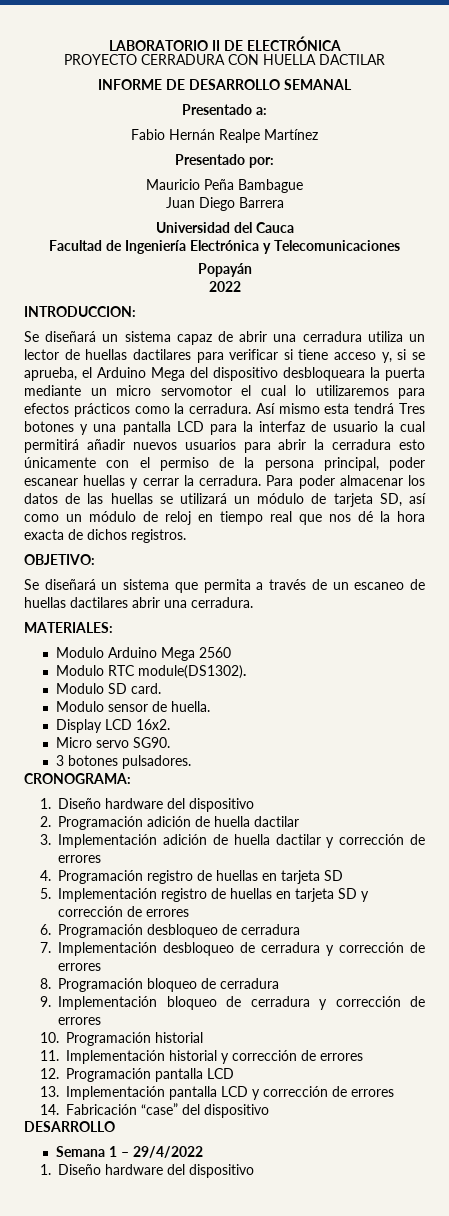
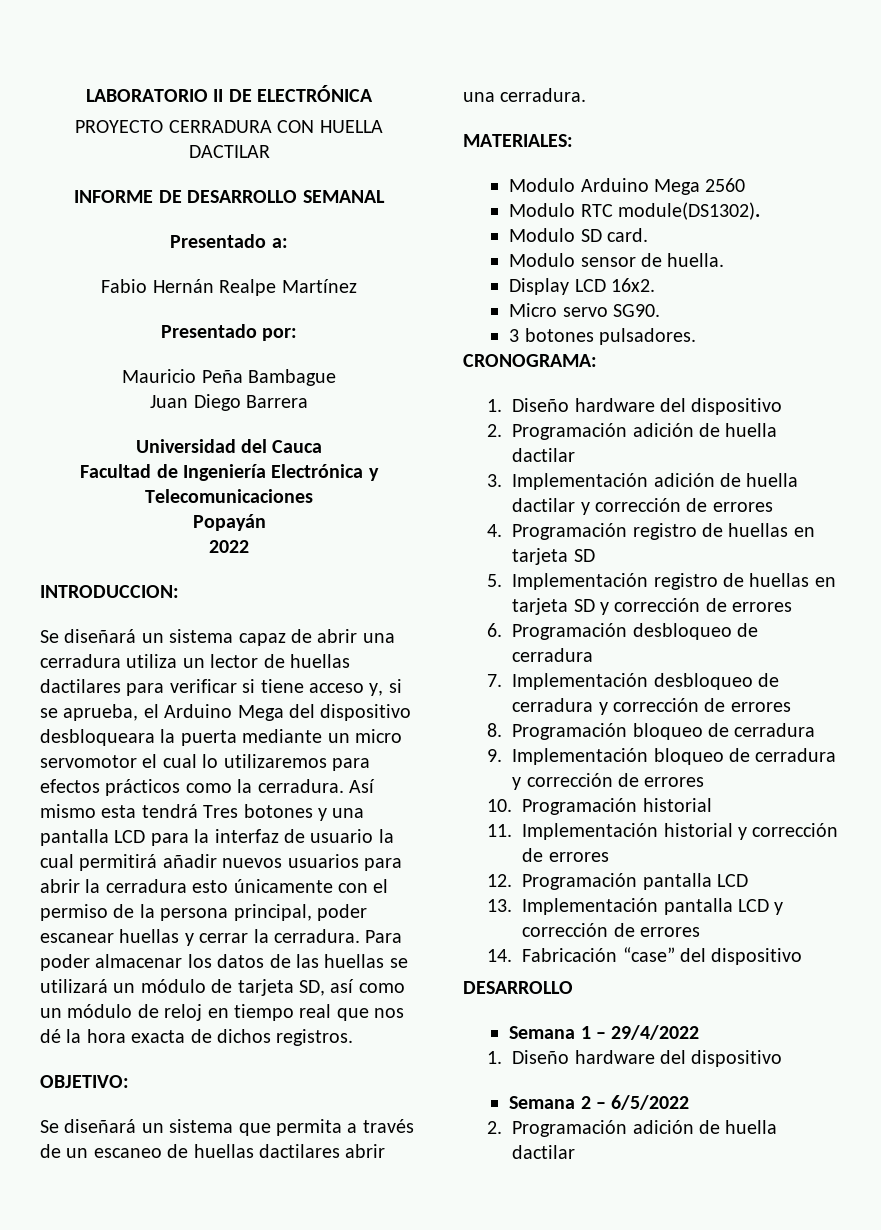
(255, 1171) none -> [509,1095,690,1110] [487,1120,778,1137] [512,1145,576,1159] // Semana 2 – 6/5/2022 // 2. Programación adición de huella dactilar

